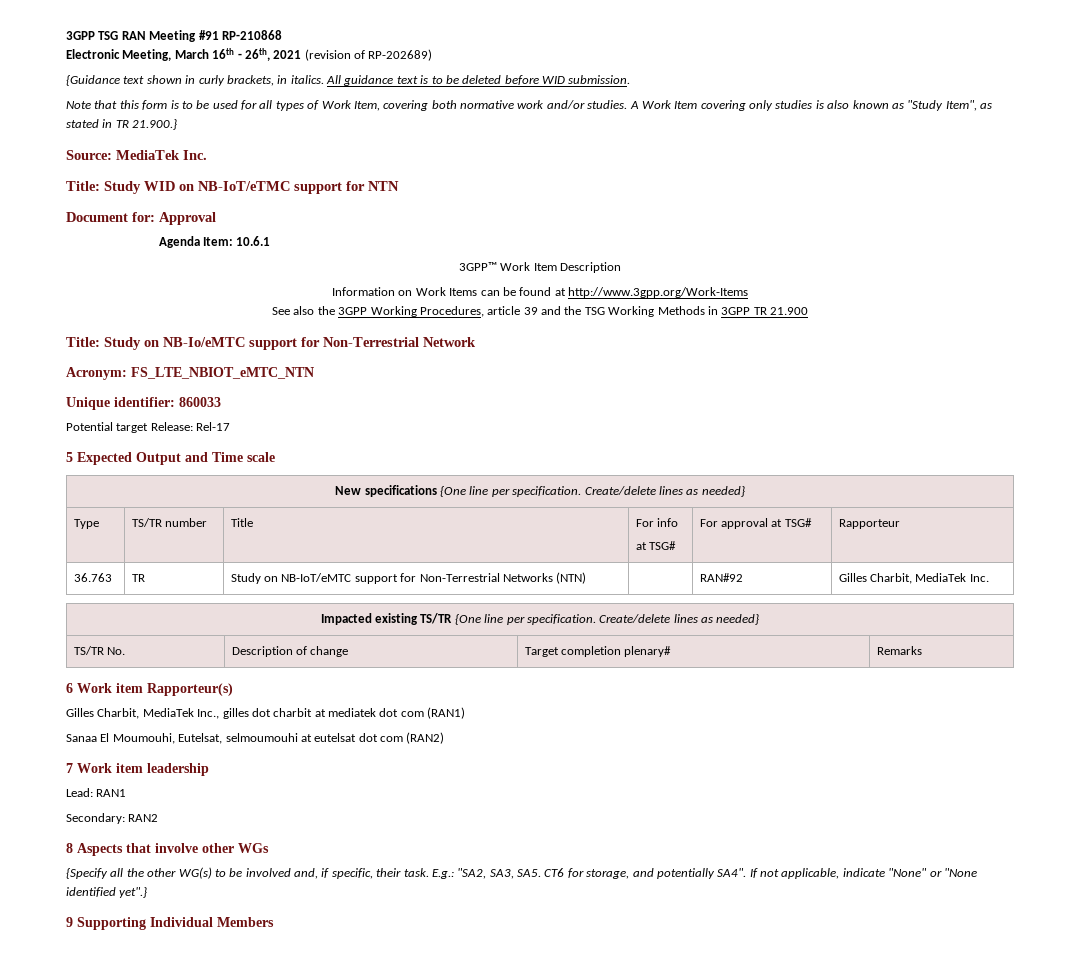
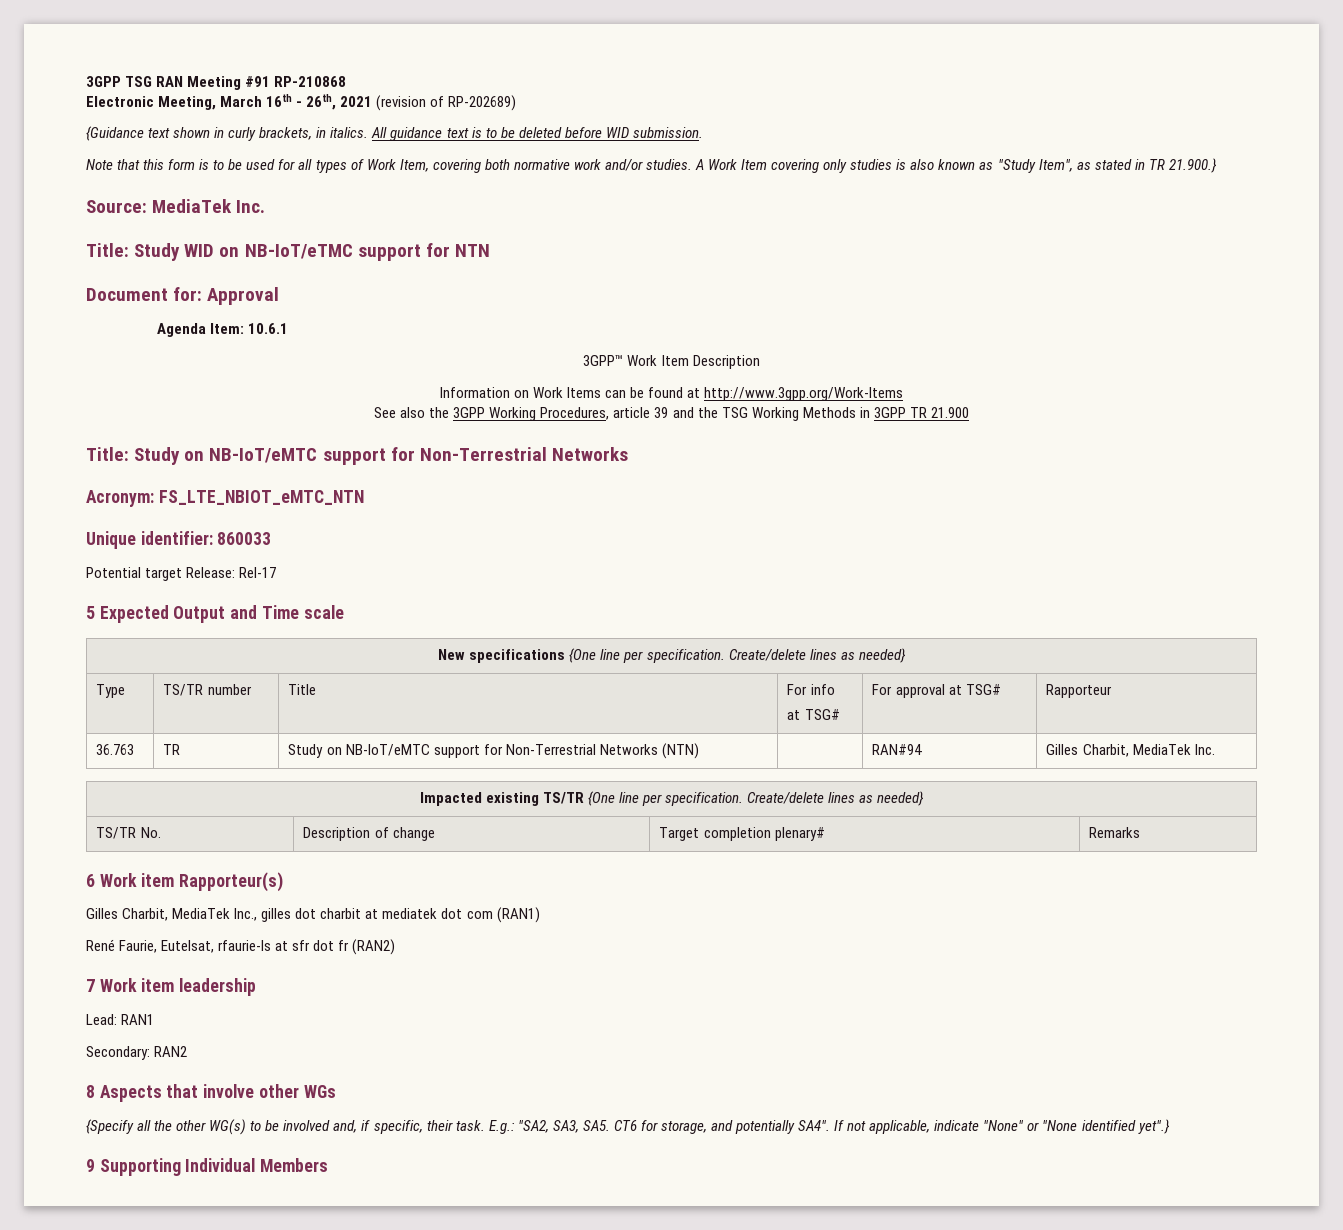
[163,337,476,350] NB-Io/eMTC support for Non-Terrestrial Network -> [209,447,628,465] NB-IoT/eMTC support for Non-Terrestrial Networks
[699,573,743,582] RAN#92 -> [872,744,923,755] RAN#94
[66,733,403,744] Sanaa El Moumouhi, Eutelsat, selmoumouhi at eutelsat dot com -> [86,939,350,953] René Faurie, Eutelsat, rfaurie-ls at sfr dot fr

